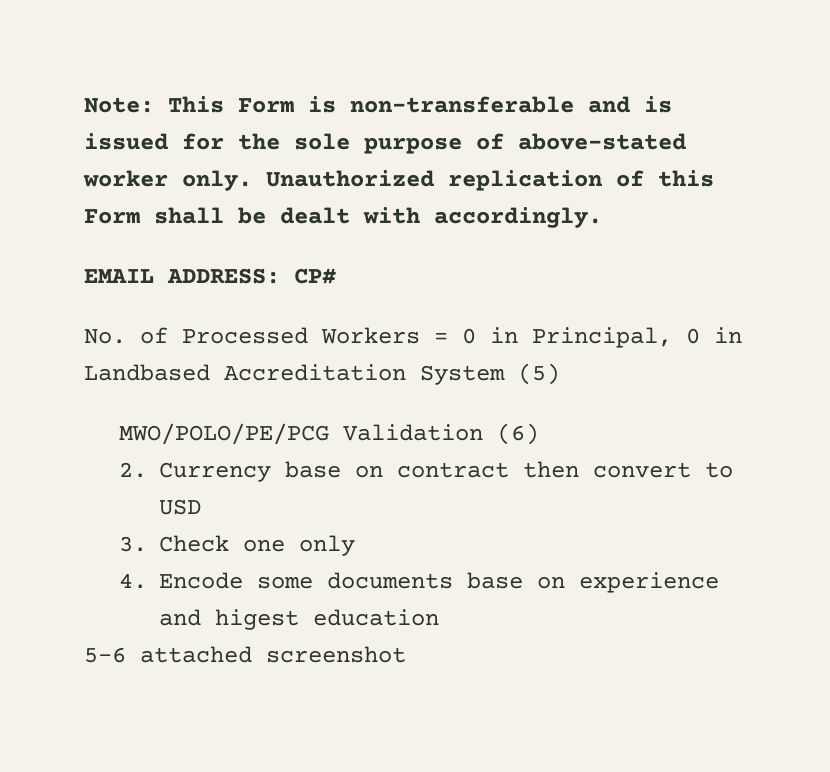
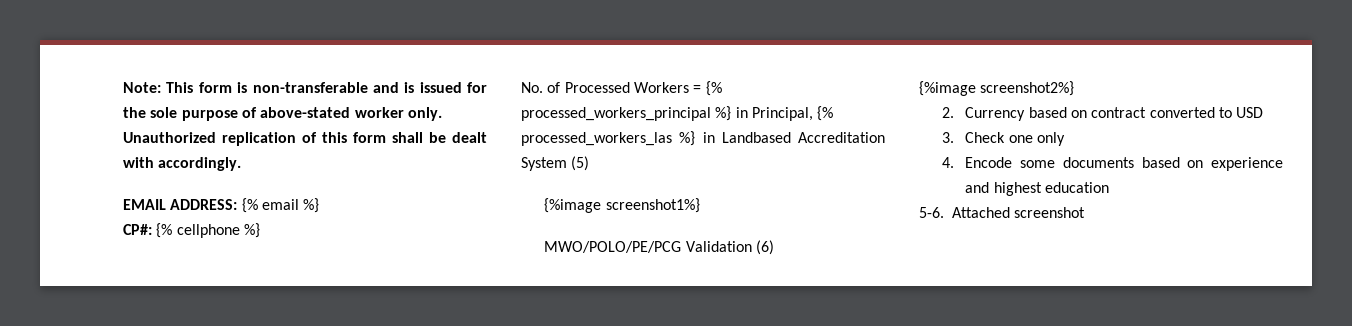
[238,98,294,113] Form -> [198,82,232,93] form
[84,209,140,224] Form -> [353,132,386,143] form
[294,268,336,284] CP# -> [241,198,320,213] [123,223,260,238] {% email %} // CP#: {% cellphone %}
[462,327,700,348] 0 in Principal, 0 -> [705,81,722,96] [521,106,834,121] [521,131,696,146] {% processed_workers_principal %} in Principal, {% processed_workers_las %}
(560, 374) none -> [544,198,700,213] // {%image screenshot1%}
(539, 434) none -> [919,81,1075,96] // {%image screenshot2%}
[284,461,341,478] base -> [1028,107,1067,118] based
[522,461,691,478] then convert -> [1149,107,1215,118] converted
[466,572,523,589] base -> [1141,157,1180,168] based
[214,609,299,630] higest -> [993,182,1042,196] highest
[84,646,252,663] 5-6 attached -> [919,207,1010,218] 5-6. Attached

